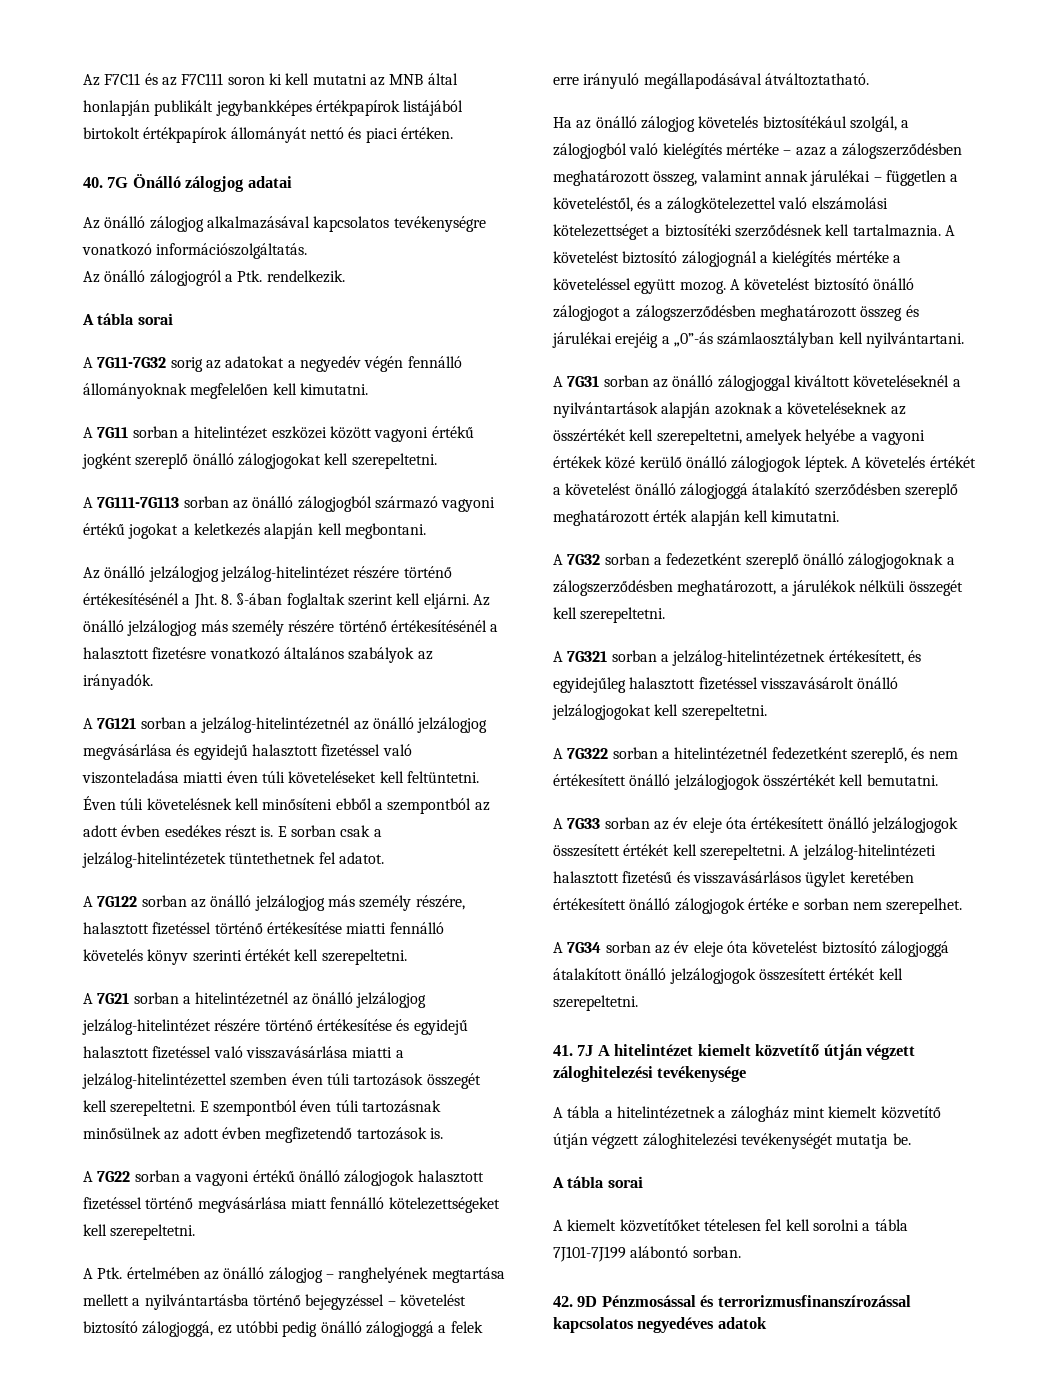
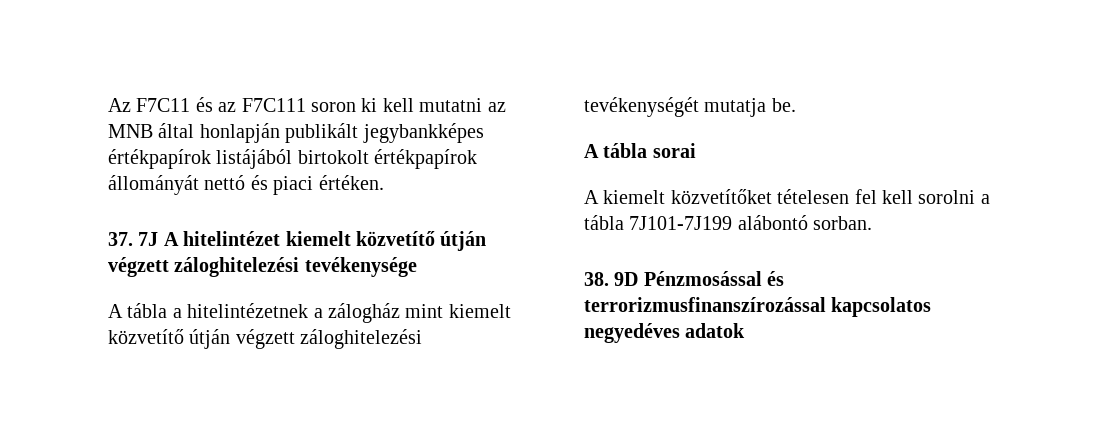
[83,174,292,192] [83,216,486,232] [82,243,308,259] [83,270,345,286] [82,313,173,325] [83,356,462,372] [83,383,368,399] [83,426,474,442] [82,453,437,469] [83,496,496,512] [83,523,426,539] [83,566,452,582] [83,593,490,609] [83,620,499,636] [83,647,433,663] [83,674,153,690] [83,717,488,733] [83,744,412,760] [82,771,479,784] [83,796,490,814] [83,825,382,838] [82,852,384,868] [83,895,465,911] [83,922,444,935] [83,949,407,965] [83,992,427,1008] [82,1019,468,1035] [83,1046,404,1059] [82,1073,481,1089] [83,1100,441,1116] [83,1127,443,1143] [83,1170,484,1186] [83,1197,500,1213] [83,1224,196,1240] [83,1267,505,1283] [83,1294,466,1310] [83,1321,483,1337] [553,73,869,89] [553,116,910,132] [553,143,963,159] [553,170,959,186] [553,197,888,213] [553,224,955,240] [553,251,901,267] [553,278,914,294] [553,305,919,321] [552,332,964,348] [553,375,961,391] [553,402,906,418] [553,429,925,445] [553,456,976,472] [553,483,958,499] [553,510,840,526] [553,553,955,569] [553,580,963,596] [553,607,666,623] [553,650,921,666] [553,677,899,693] [552,704,767,720] [553,747,958,763] [553,774,938,790] [553,817,958,833] [553,844,936,860] [553,871,914,887] [553,898,963,914] [553,941,949,957] [553,968,903,984] [553,995,638,1011] [553,1045,573,1056] 40. 7G Önálló zálogjog adatai // Az önálló zálogjog alkalmazásával kapcsolatos tevékenységre vonatkozó információszolgáltatás. // Az önálló zálogjogról a Ptk. rendelkezik. // A tábla sorai // A 7G11-7G32 sorig az adatokat a negyedév végén fennálló állományoknak megfelelően kell kimutatni. // A 7G11 sorban a hitelintézet eszközei között vagyoni értékű jogként szereplő önálló zálogjogokat kell szerepeltetni. // A 7G111-7G113 sorban az önálló zálogjogból származó vagyoni értékű jogokat a keletkezés alapján kell megbontani. // Az önálló jelzálogjog jelzálog-hitelintézet részére történő értékesítésénél a Jht. 8. §-ában foglaltak szerint kell eljárni. Az önálló jelzálogjog más személy részére történő értékesítésénél a halasztott fizetésre vonatkozó általános szabályok az irányadók. // A 7G121 sorban a jelzálog-hitelintézetnél az önálló jelzálogjog megvásárlása és egyidejű halasztott fizetéssel való viszonteladása miatti éven túli követeléseket kell feltüntetni. Éven túli követelésnek kell minősíteni ebből a szempontból az adott évben esedékes részt is. E sorban csak a jelzálog-hitelintézetek tüntethetnek fel adatot. // A 7G122 sorban az önálló jelzálogjog más személy részére, halasztott fizetéssel történő értékesítése miatti fennálló követelés könyv szerinti értékét kell szerepeltetni. // A 7G21 sorban a hitelintézetnél az önálló jelzálogjog jelzálog-hitelintézet részére történő értékesítése és egyidejű halasztott fizetéssel való visszavásárlása miatti a jelzálog-hitelintézettel szemben éven túli tartozások összegét kell szerepeltetni. E szempontból éven túli tartozásnak minősülnek az adott évben megfizetendő tartozások is. // A 7G22 sorban a vagyoni értékű önálló zálogjogok halasztott fizetéssel történő megvásárlása miatt fennálló kötelezettségeket kell szerepeltetni. // A Ptk. értelmében az önálló zálogjog – ranghelyének megtartása mellett a nyilvántartásba történő bejegyzéssel – követelést biztosító zálogjoggá, ez utóbbi pedig önálló zálogjoggá a felek erre irányuló megállapodásával átváltoztatható. // Ha az önálló zálogjog követelés biztosítékául szolgál, a zálogjogból való kielégítés mértéke – azaz a zálogszerződésben meghatározott összeg, valamint annak járulékai – független a követeléstől, és a zálogkötelezettel való elszámolási kötelezettséget a biztosítéki szerződésnek kell tartalmaznia. A követelést biztosító zálogjognál a kielégítés mértéke a követeléssel együtt mozog. A követelést biztosító önálló zálogjogot a zálogszerződésben meghatározott összeg és járulékai erejéig a „0”-ás számlaosztályban kell nyilvántartani. // A 7G31 sorban az önálló zálogjoggal kiváltott követeléseknél a nyilvántartások alapján azoknak a követeléseknek az összértékét kell szerepeltetni, amelyek helyébe a vagyoni értékek közé kerülő önálló zálogjogok léptek. A követelés értékét a követelést önálló zálogjoggá átalakító szerződésben szereplő meghatározott érték alapján kell kimutatni. // A 7G32 sorban a fedezetként szereplő önálló zálogjogoknak a zálogszerződésben meghatározott, a járulékok nélküli összegét kell szerepeltetni. // A 7G321 sorban a jelzálog-hitelintézetnek értékesített, és egyidejűleg halasztott fizetéssel visszavásárolt önálló jelzálogjogokat kell szerepeltetni. // A 7G322 sorban a hitelintézetnél fedezetként szereplő, és nem értékesített önálló jelzálogjogok összértékét kell bemutatni. // A 7G33 sorban az év eleje óta értékesített önálló jelzálogjogok összesített értékét kell szerepeltetni. A jelzálog-hitelintézeti halasztott fizetésű és visszavásárlásos ügylet keretében értékesített önálló zálogjogok értéke e sorban nem szerepelhet. // A 7G34 sorban az év eleje óta követelést biztosító zálogjoggá átalakított önálló jelzálogjogok összesített értékét kell szerepeltetni. // 41. -> [108,232,133,246] 37.
[553,1296,573,1307] 42. -> [584,272,609,286] 38.

